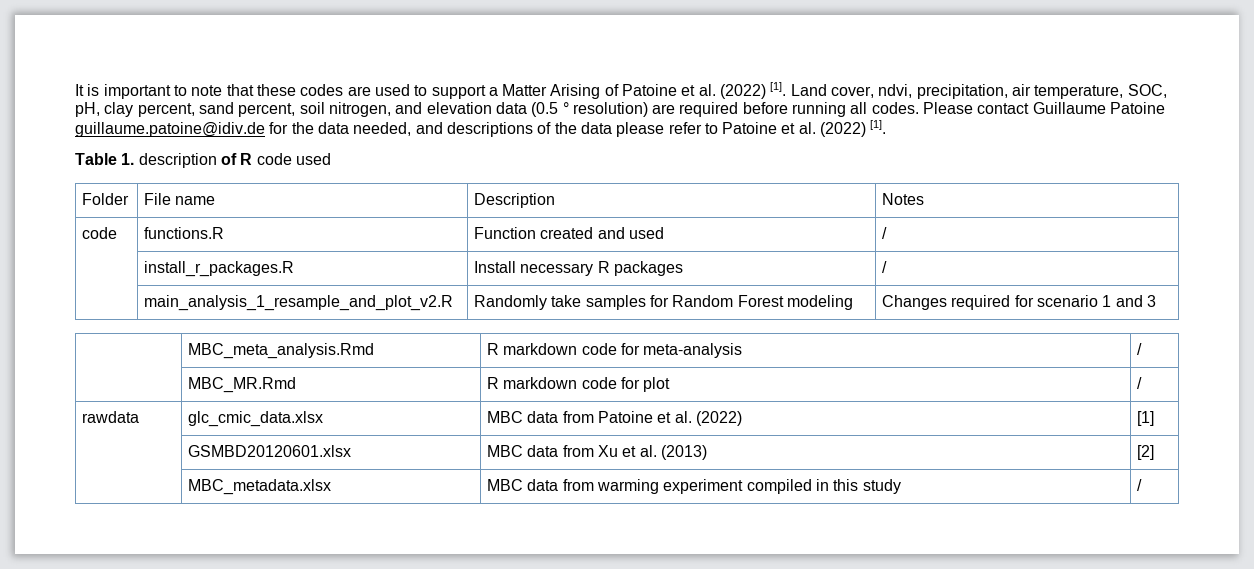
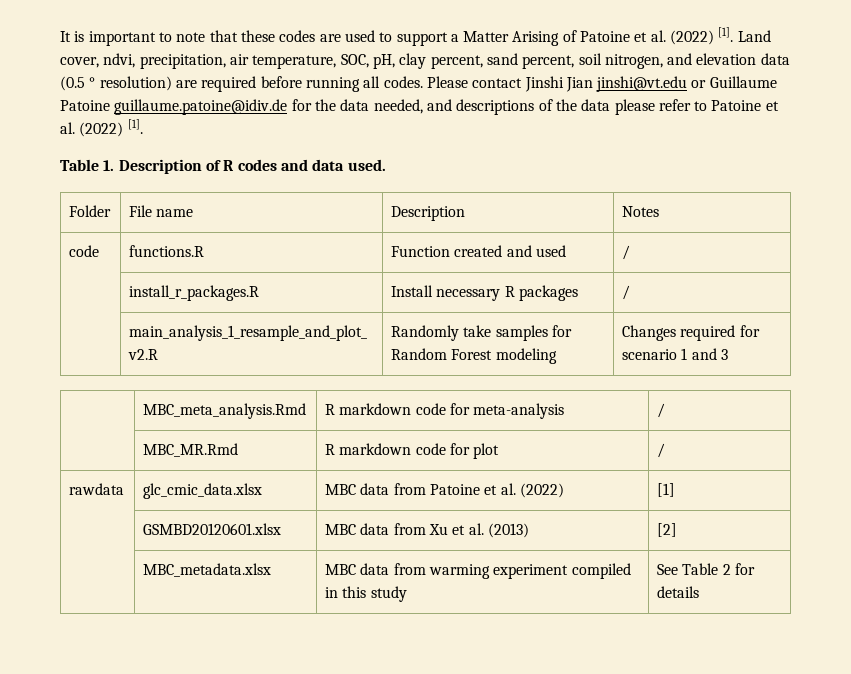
(1030, 108) none -> [524,76,707,92] Jinshi Jian jinshi@vt.edu or
[138,153,217,168] description -> [118,159,202,174] Description
[256,153,331,165] code used -> [237,159,386,171] codes and data used.
[1137,479,1143,491] / -> [657,563,756,575] [657,586,700,598] See Table 2 for details

